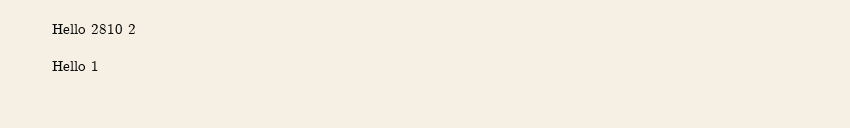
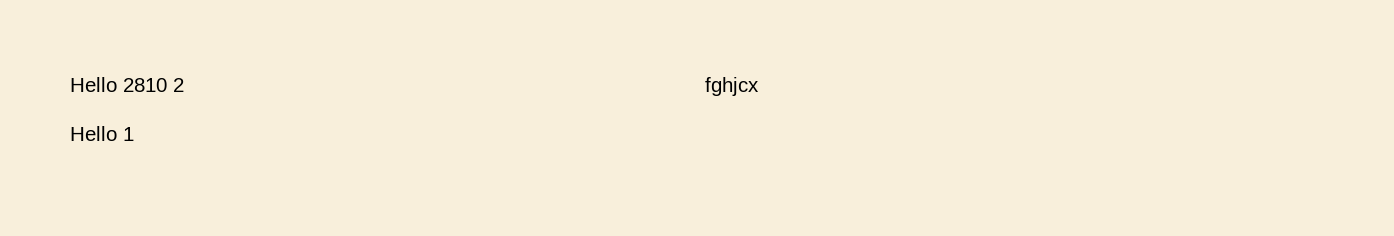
(99, 66) none -> [705,77,759,96] // fghjcx

